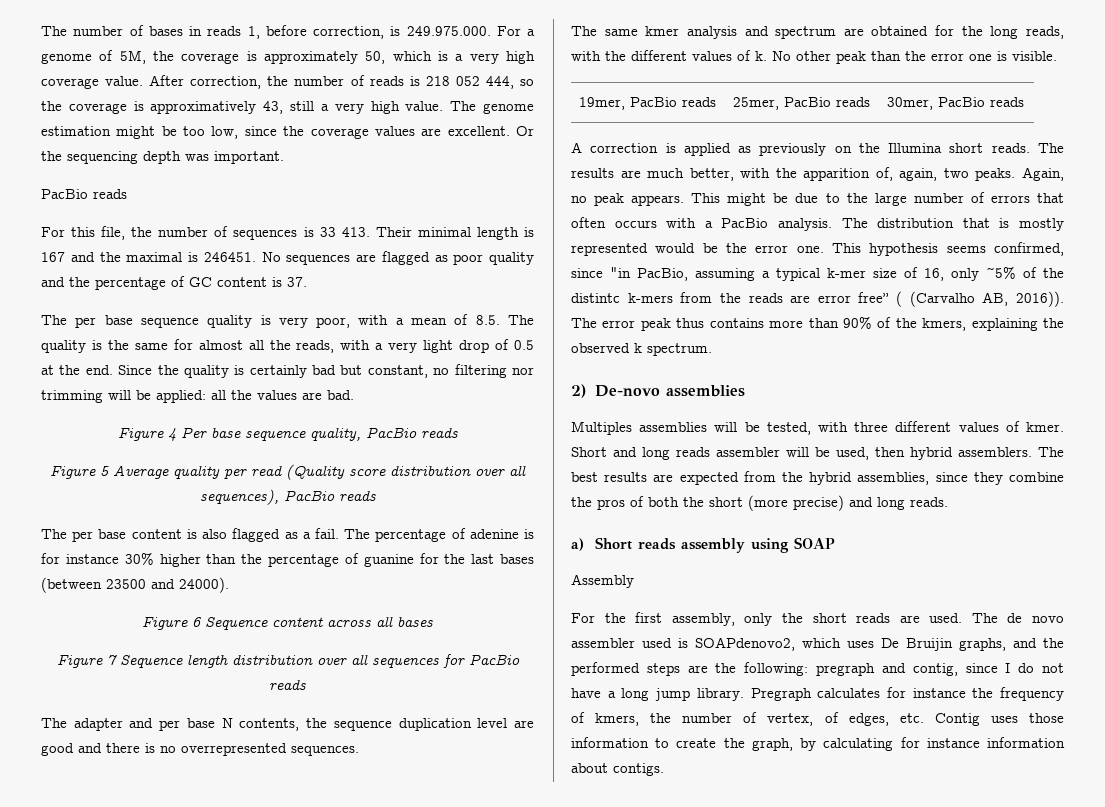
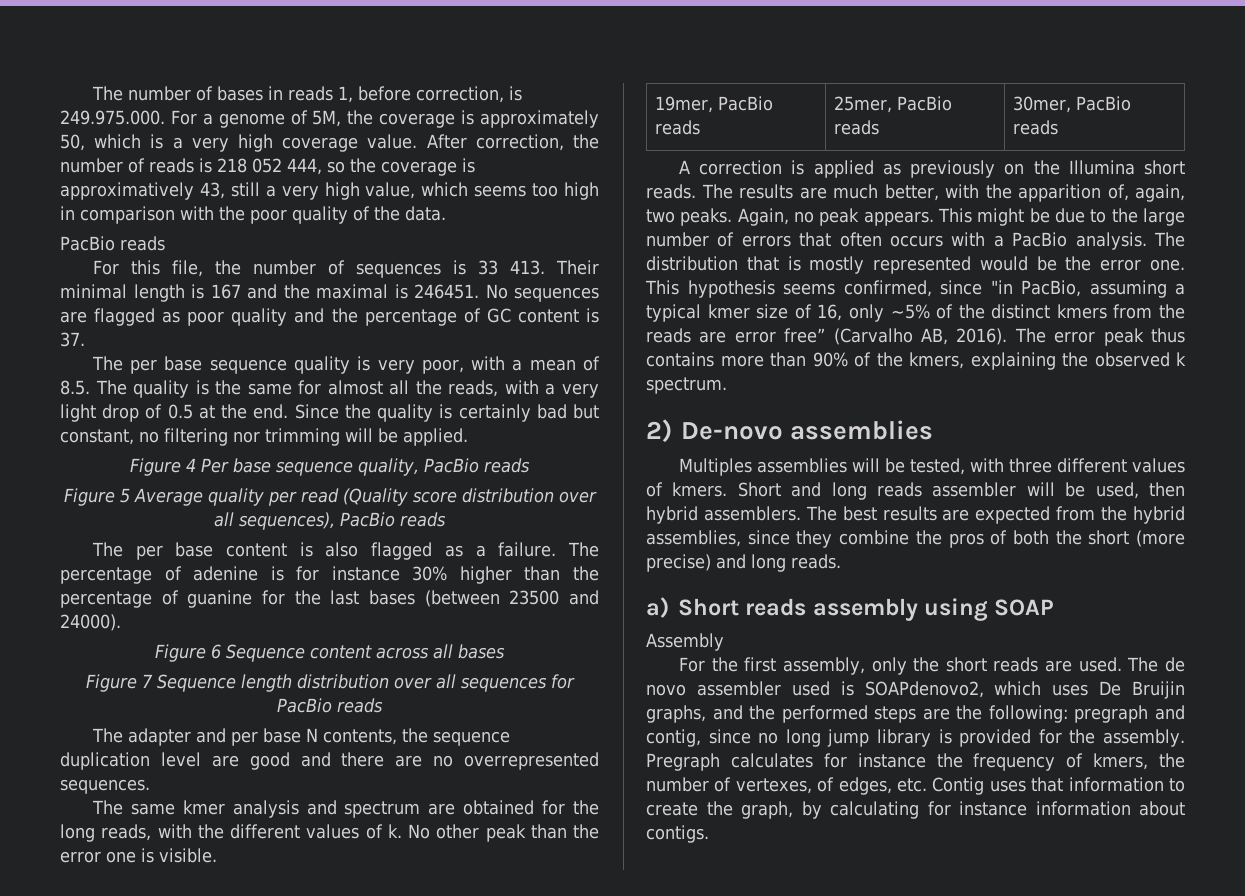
[405,101,534,114] [41,126,535,139] [41,151,284,164] value. The genome estimation might be too low, since the coverage values are excellent. Or the sequencing depth was important. -> [365,182,599,200] [60,206,446,224] value, which seems too high in comparison with the poor quality of the data.
[156,390,354,403] applied: all the values are bad. -> [403,428,468,446] applied.
[314,528,339,539] fail. -> [498,542,557,557] failure.
[145,743,155,753] is -> [395,755,423,767] are
[827,268,866,278] k-mer -> [707,304,750,319] kmer
[571,293,673,303] distintc k-mers -> [991,304,1107,319] distinct kmers
[896,291,903,307] ( -> (826, 335) none
[1015,291,1064,307] 2016)). -> [956,328,1008,345] 2016).
[1026,422,1064,432] kmer. -> [672,482,728,497] kmers.
[1005,663,1064,673] [571,688,744,701] I do not have a long jump library. -> [758,729,1186,747] no long jump library is provided for the assembly.
[767,713,814,726] vertex, -> [735,778,812,794] vertexes,
[1029,713,1064,723] those -> [1031,777,1064,792] that

